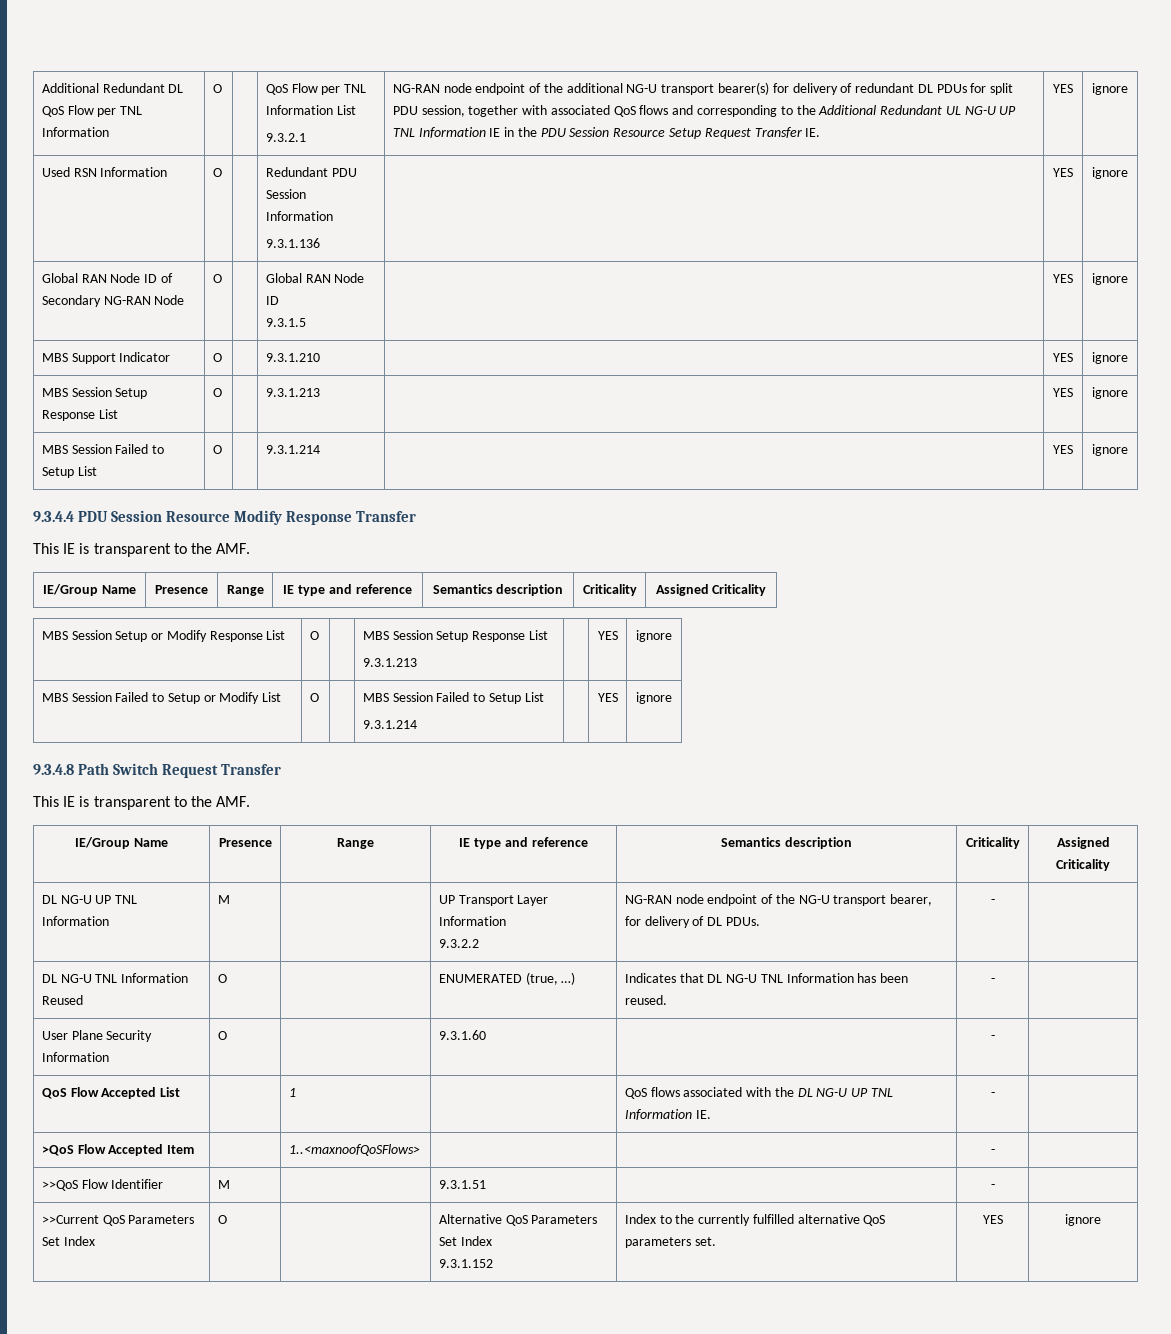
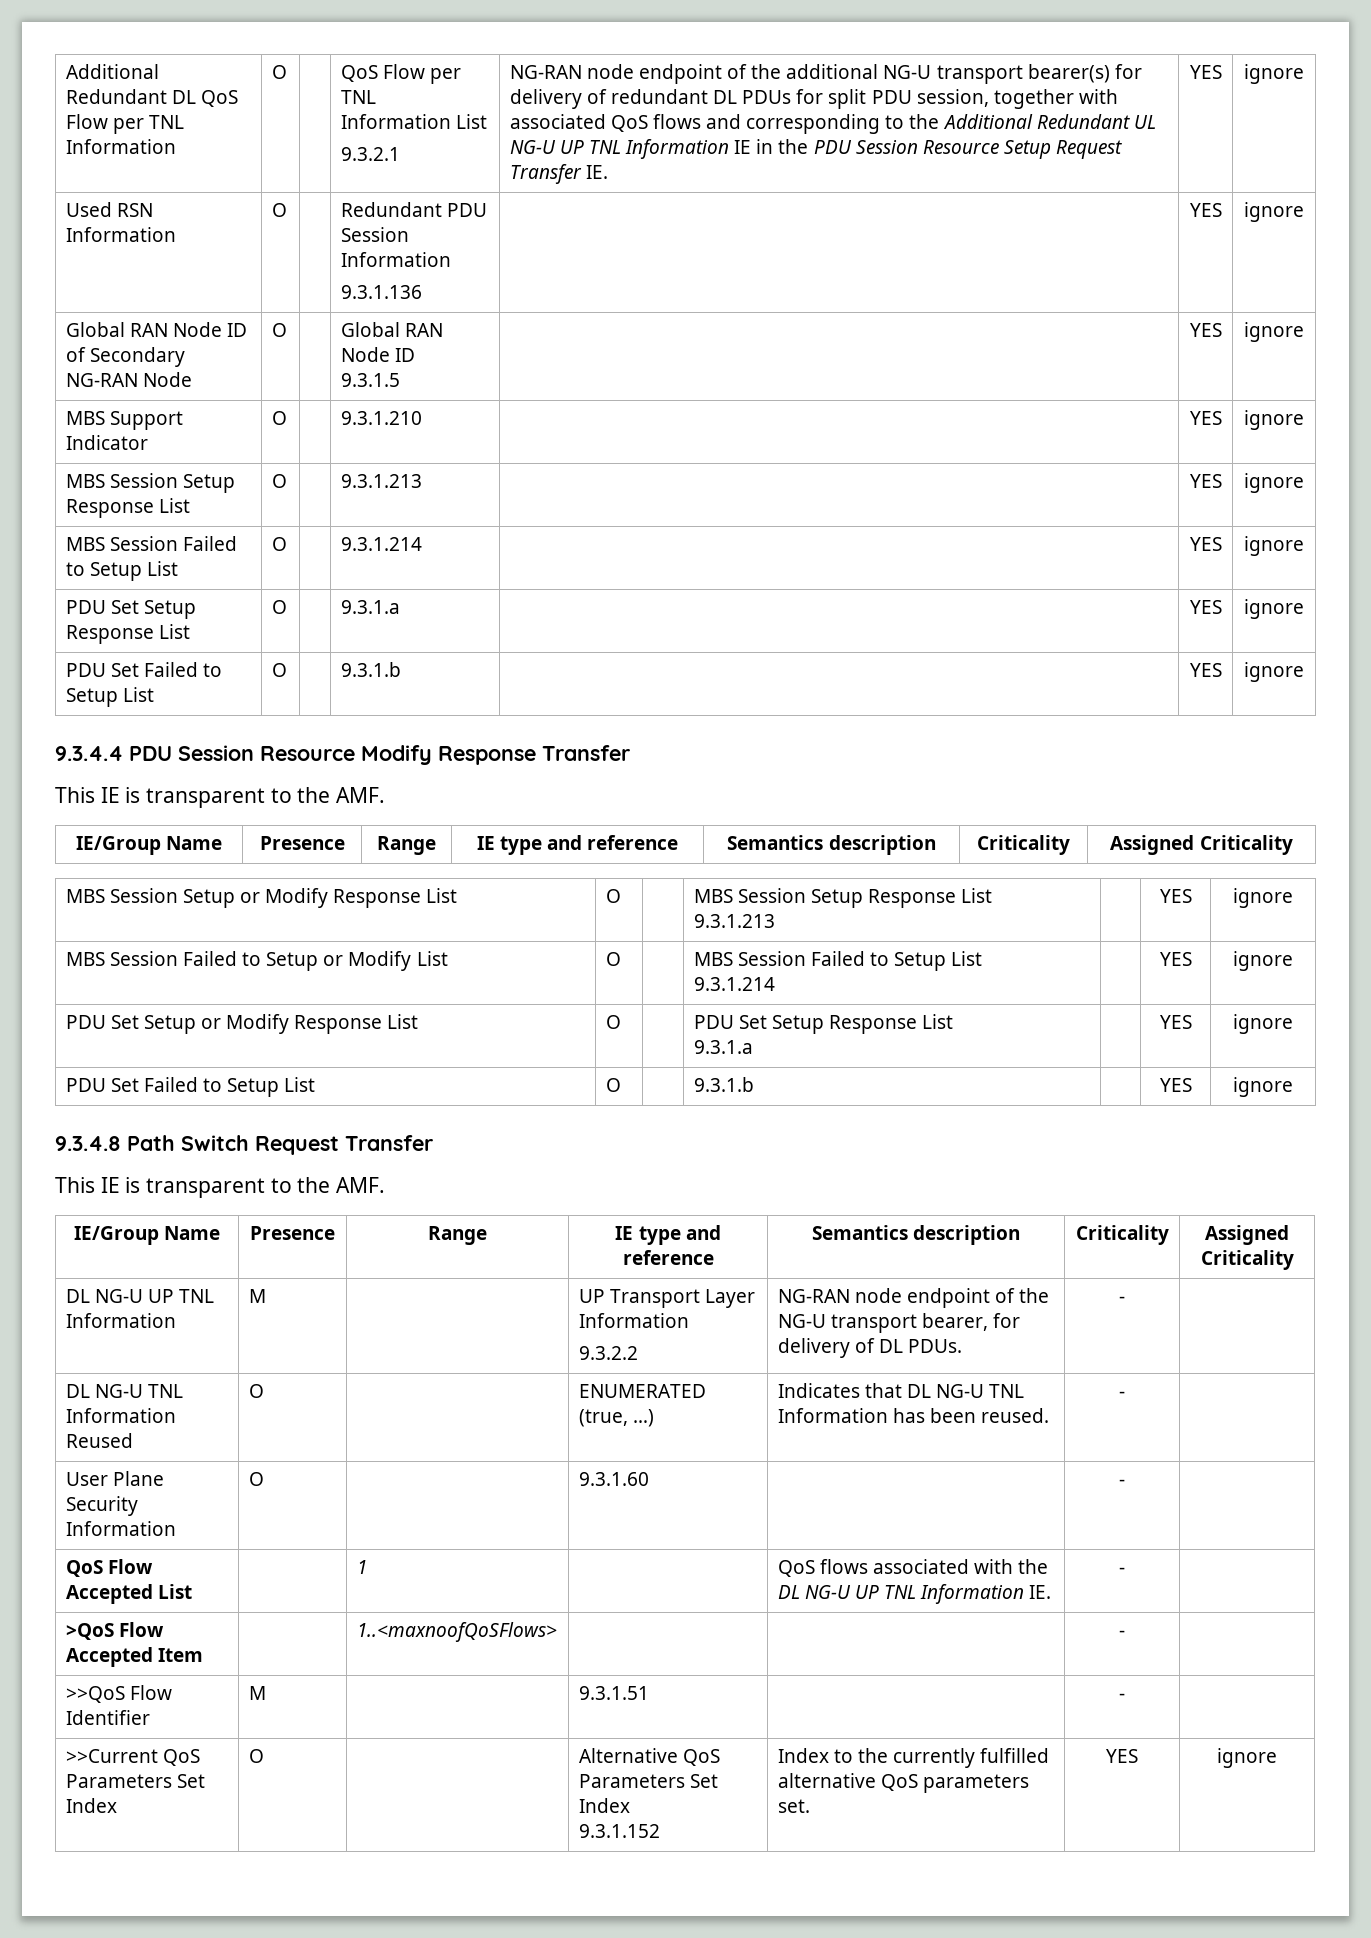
(1128, 450) none -> [65,600,196,619] [65,624,190,644] [271,600,287,614] [340,600,400,614] [1189,600,1222,614] [1244,599,1304,619] [65,662,223,677] [65,687,154,707] [271,663,287,677] [340,662,401,677] [1189,663,1222,677] [1244,662,1304,682] // PDU Set Setup Response List | O | | 9.3.1.a | | YES | ignore // PDU Set Failed to Setup List | O | | 9.3.1.b | | YES | ignore
(672, 698) none -> [65,1014,419,1034] [605,1015,621,1029] [693,1014,954,1034] [693,1040,753,1054] [1159,1015,1192,1029] [1233,1014,1293,1034] [65,1077,316,1097] [605,1078,621,1092] [693,1077,754,1092] [1159,1078,1192,1092] [1233,1077,1293,1097] // PDU Set Setup or Modify Response List | O | | PDU Set Setup Response List // 9.3.1.a | | YES | ignore // PDU Set Failed to Setup List | O | | 9.3.1.b | | YES | ignore

